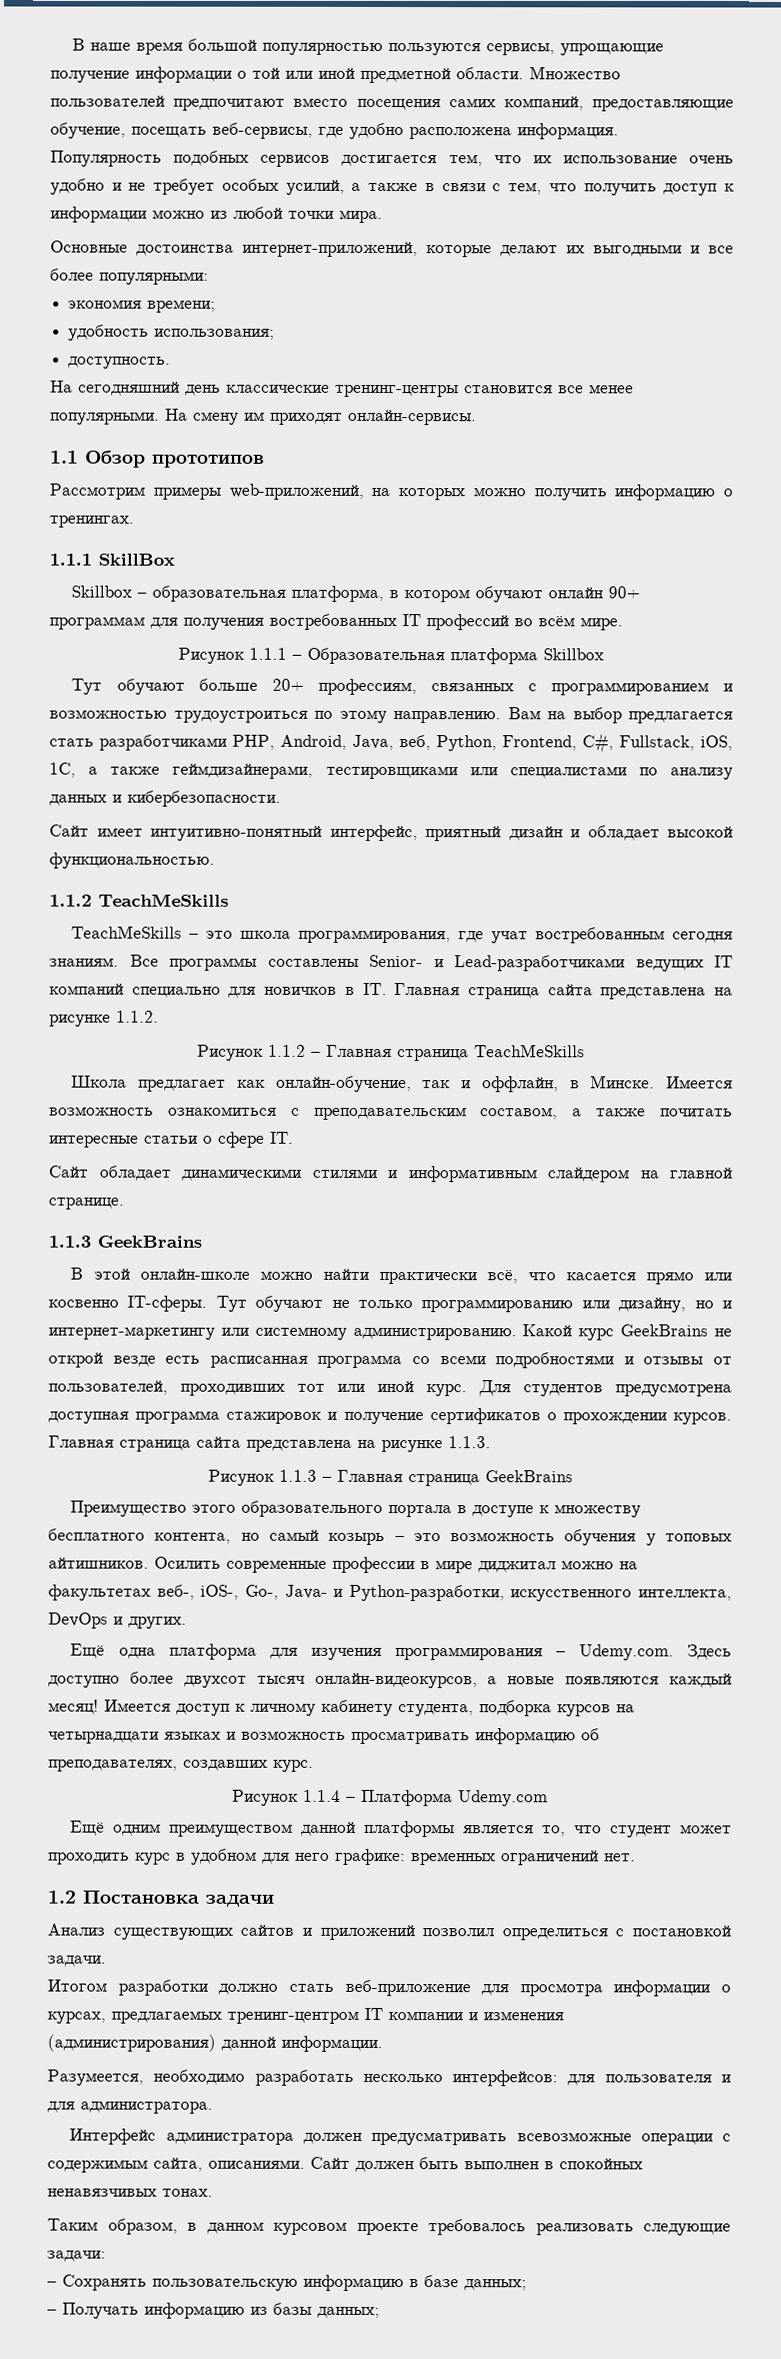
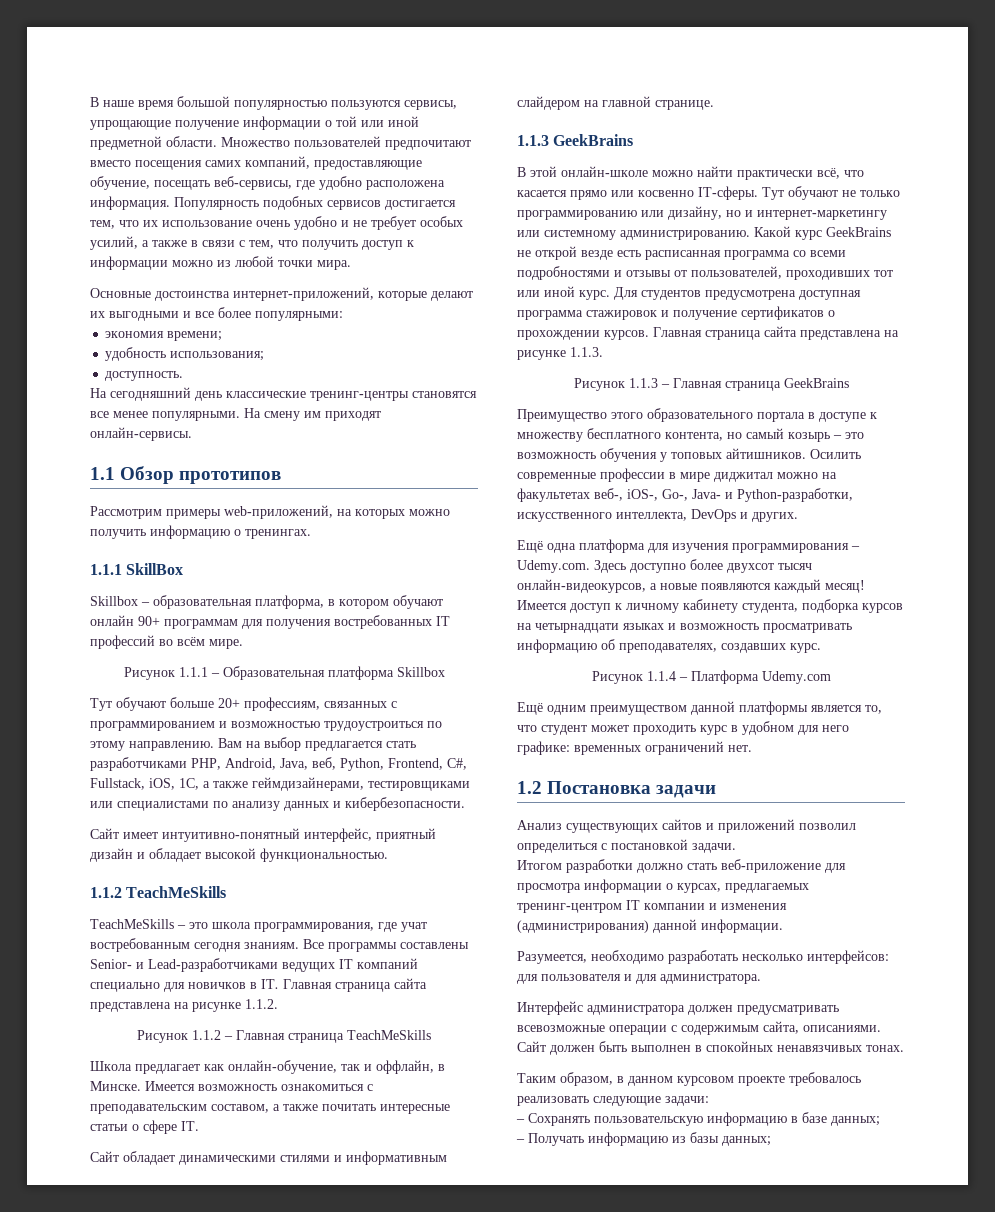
[464,385,553,394] становится -> [412,391,477,398] становятся

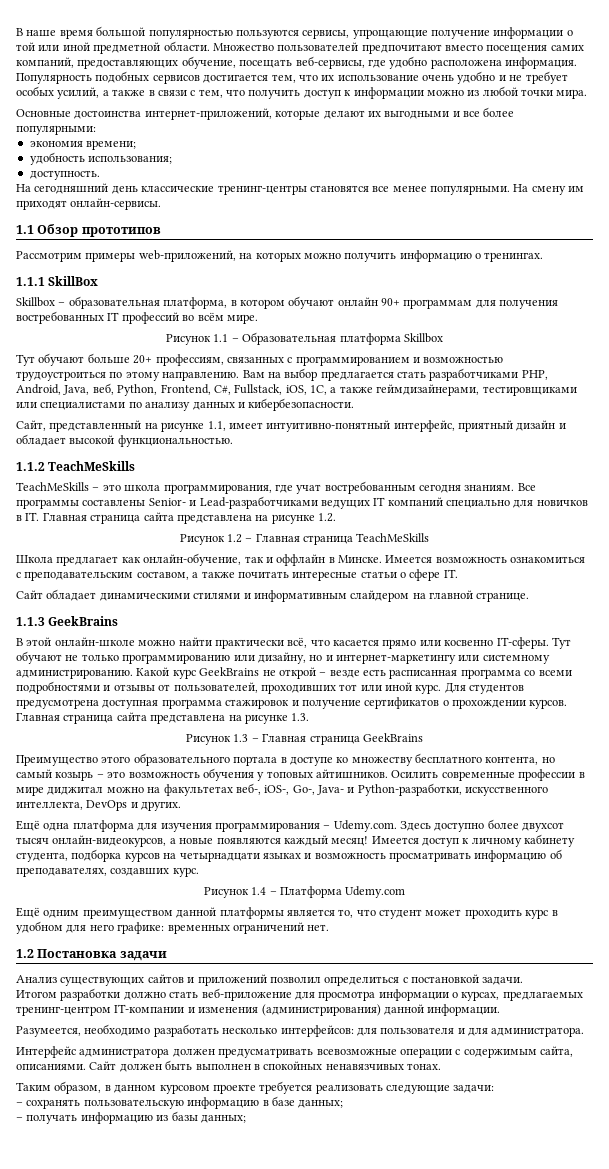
[314,160,422,170] предоставляющие -> [77,59,179,69] предоставляющих
[178,667,208,677] 1.1.1 -> [213,334,229,342] 1.1
[90,828,119,839] Сайт -> [16,420,226,432] Сайт, представленный на рисунке 1.1,
[245,999,278,1009] [137,1030,221,1043] 1.1.2. // Рисунок 1.1.2 -> [318,513,336,522] [179,534,242,545] 1.2. // Рисунок 1.2
[376,1060,434,1074] оффлайн, -> [276,554,326,566] оффлайн
(577, 253) none -> [319,672,327,676] –
[570,347,603,357] [573,378,658,391] 1.1.3. // Рисунок 1.1.3 -> [291,713,310,721] [186,734,249,745] 1.3. // Рисунок 1.3
[870,412,877,419] к -> [336,757,349,763] ко
[646,671,676,681] 1.1.4 -> [251,887,267,895] 1.4
[626,900,705,910] IT компании -> [114,1004,185,1013] IT-компании
[789,1072,861,1086] требовалось -> [259,1081,313,1094] требуется
[528,1113,590,1126] Сохранять -> [26,1099,81,1109] сохранять
[528,1133,584,1146] Получать -> [26,1114,78,1124] получать

